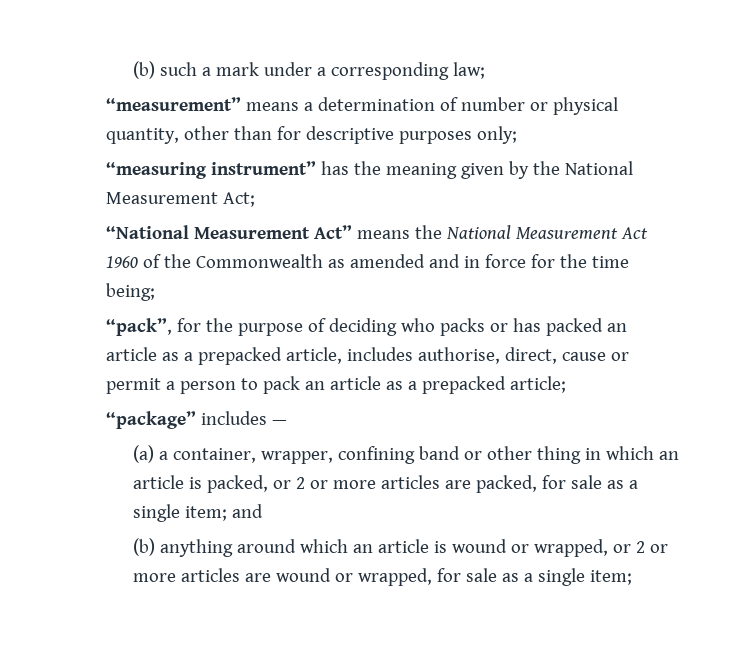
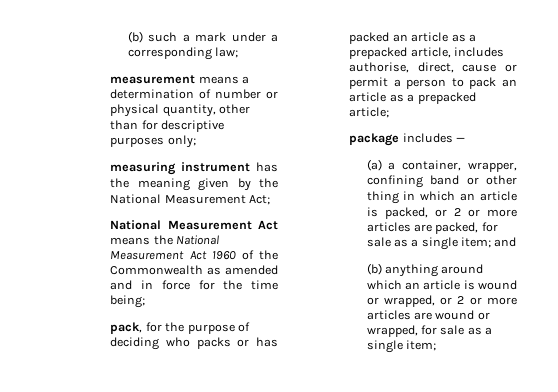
[105,97,241,111] “measurement” -> [110,75,196,84] measurement
[105,161,316,179] “measuring instrument” -> [110,162,251,175] measuring instrument
[105,225,352,239] “National Measurement Act” -> [110,220,278,230] National Measurement Act
[105,318,172,336] “pack”, -> [110,322,143,334] pack,
[105,411,196,429] “package” -> [349,133,400,146] package

